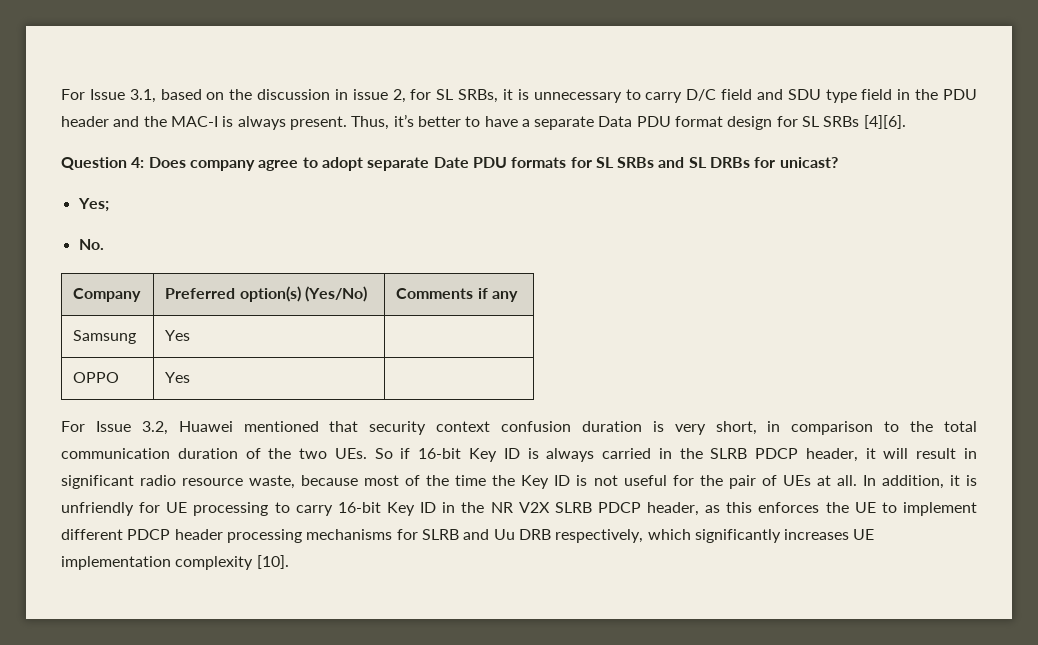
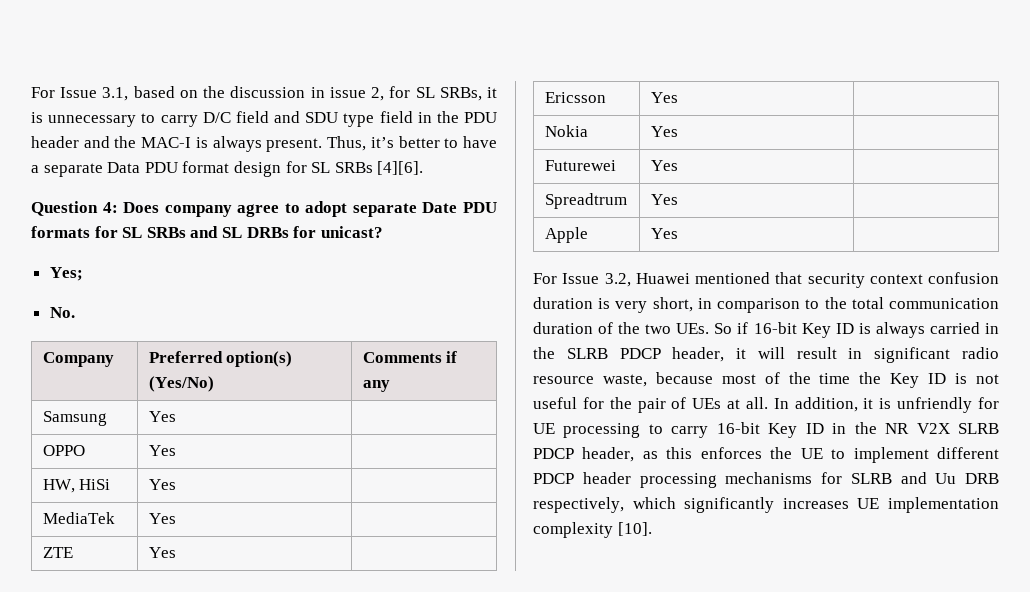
(191, 377) none -> [42,479,111,493] [148,479,176,490] [42,512,115,524] [148,513,176,524] [42,547,73,558] [148,547,176,558] [544,92,606,103] [650,92,678,103] [544,125,588,137] [650,126,678,137] [544,160,616,171] [650,160,678,171] [544,193,627,209] [650,194,678,205] [544,227,588,243] [650,228,678,239] // HW, HiSi | Yes | // MediaTek | Yes | // ZTE | Yes | // Ericsson | Yes | // Nokia | Yes | // Futurewei | Yes | // Spreadtrum | Yes | // Apple | Yes |

